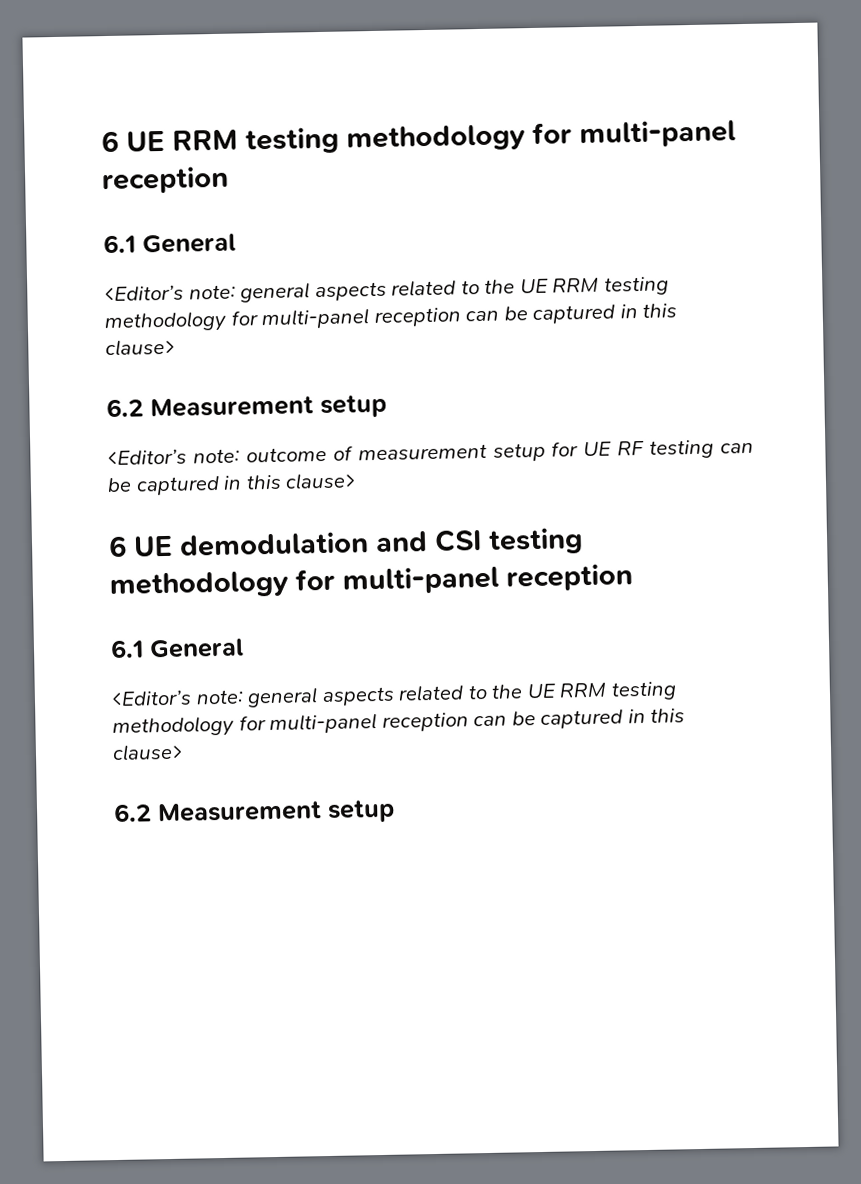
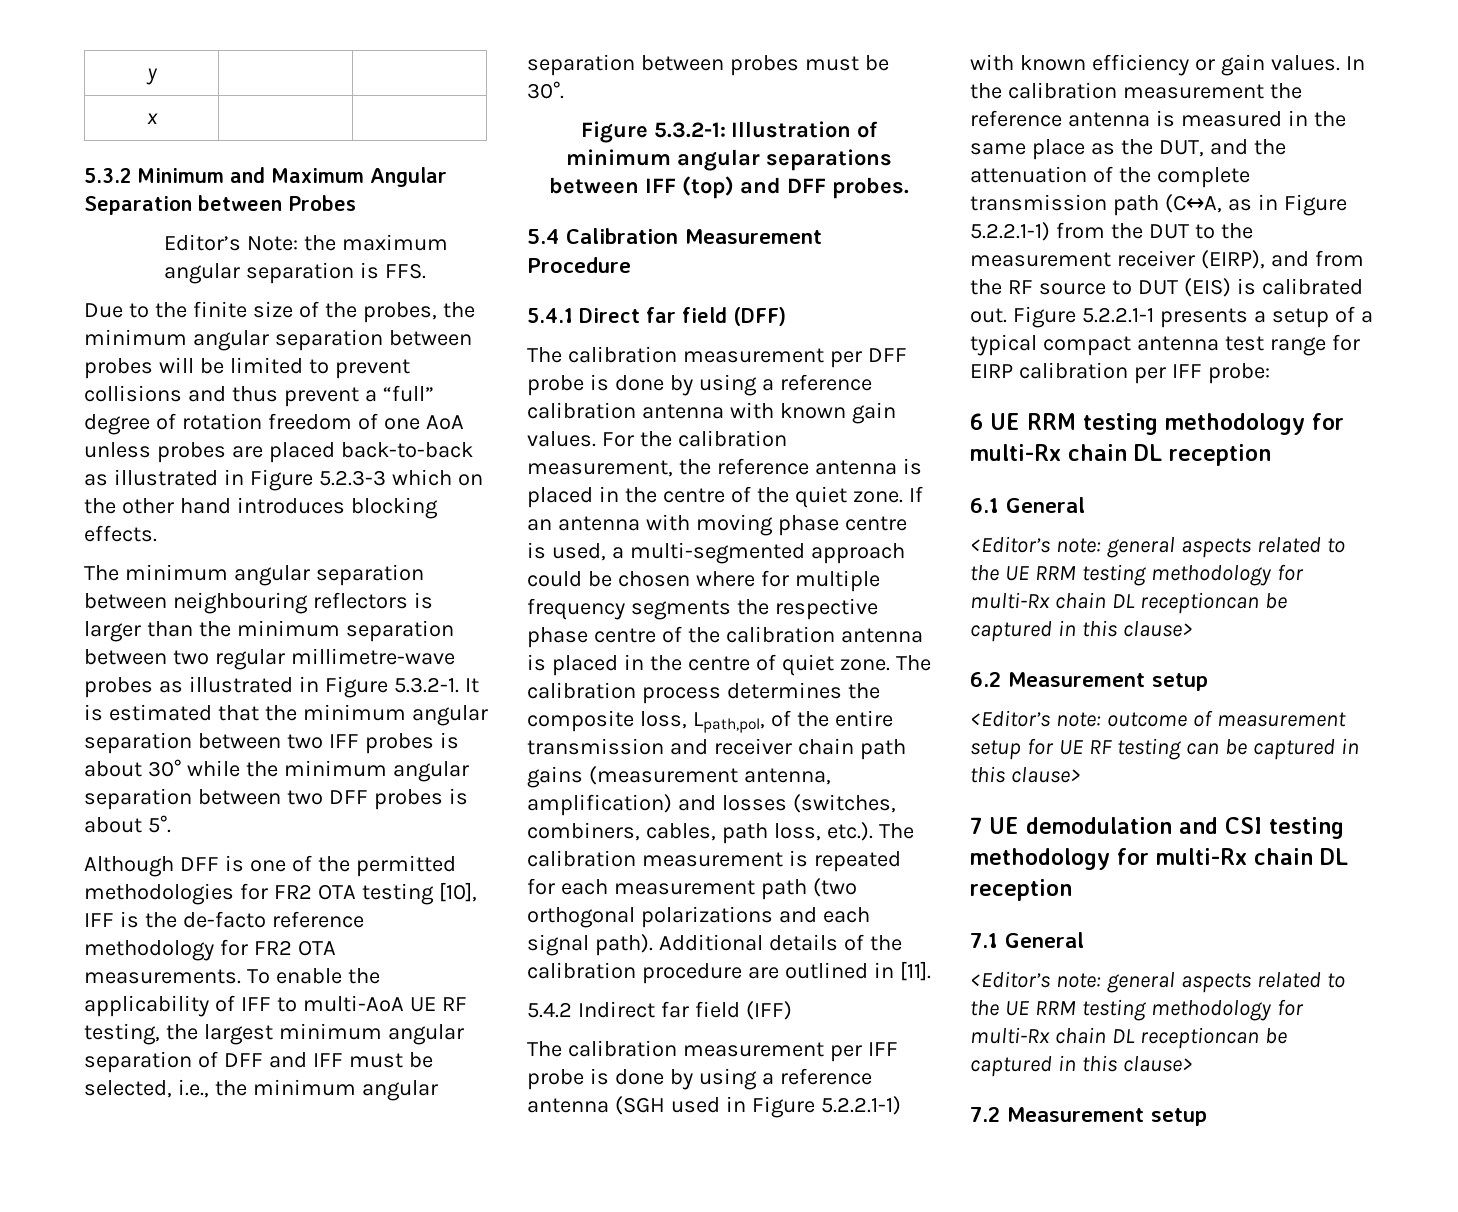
(101, 141) none -> [145,68,158,85] [146,113,158,124] [84,167,447,187] [84,195,356,215] [163,234,448,251] [163,262,426,284] [84,301,475,323] [84,329,472,351] [84,357,410,379] [84,385,434,407] [84,413,464,435] [84,442,473,463] [84,469,483,491] [84,497,438,519] [84,525,157,542] [84,564,424,586] [84,592,433,614] [84,620,454,642] [84,648,455,670] [84,676,479,698] [84,704,488,726] [84,732,459,754] [84,759,469,782] [84,788,468,810] [84,815,171,833] [84,855,456,877] [84,882,477,905] [84,911,364,928] [84,939,336,961] [84,968,380,984] [84,995,467,1017] [84,1023,464,1045] [84,1051,433,1073] [84,1079,438,1101] [527,54,889,76] [527,81,564,99] [580,121,879,143] [566,149,892,171] [549,176,909,199] [527,228,822,244] [527,257,631,273] [527,307,786,326] [527,346,907,368] [527,374,872,396] [527,402,896,424] [527,430,787,447] [527,458,922,477] [527,486,923,508] [527,514,907,536] [527,542,905,564] [527,570,880,592] [527,598,878,620] [527,626,923,648] [527,654,931,676] [527,682,880,704] [527,710,893,733] [527,738,906,760] [527,766,831,788] [527,794,896,816] [527,822,914,844] [527,850,901,872] [527,878,857,900] [527,906,870,928] [527,934,902,956] [527,961,931,984] [527,1001,792,1020] [527,1040,898,1062] [527,1068,872,1090] [527,1096,901,1118] [970,54,1365,76] [970,82,1302,99] [970,110,1346,127] [970,139,1286,160] [970,166,1250,188] [970,194,1347,216] [970,222,1253,241] [970,250,1364,269] [970,278,1363,297] [970,306,1373,328] [970,334,1360,356] [970,362,1270,384] y | | // x | | // 5.3.2 Minimum and Maximum Angular Separation between Probes // Editor’s Note: the maximum angular separation is FFS. // Due to the finite size of the probes, the minimum angular separation between probes will be limited to prevent collisions and thus prevent a “full” degree of rotation freedom of one AoA unless probes are placed back-to-back as illustrated in Figure 5.2.3-3 which on the other hand introduces blocking effects. // The minimum angular separation between neighbouring reflectors is larger than the minimum separation between two regular millimetre-wave probes as illustrated in Figure 5.3.2-1. It is estimated that the minimum angular separation between two IFF probes is about 30° while the minimum angular separation between two DFF probes is about 5°. // Although DFF is one of the permitted methodologies for FR2 OTA testing [10], IFF is the de-facto reference methodology for FR2 OTA measurements. To enable the applicability of IFF to multi-AoA UE RF testing, the largest minimum angular separation of DFF and IFF must be selected, i.e., the minimum angular separation between probes must be 30°. // Figure 5.3.2-1: Illustration of minimum angular separations between IFF (top) and DFF probes. // 5.4 Calibration Measurement Procedure // 5.4.1 Direct far field (DFF) // The calibration measurement per DFF probe is done by using a reference calibration antenna with known gain values. For the calibration measurement, the reference antenna is placed in the centre of the quiet zone. If an antenna with moving phase centre is used, a multi-segmented approach could be chosen where for multiple frequency segments the respective phase centre of the calibration antenna is placed in the centre of quiet zone. The calibration process determines the composite loss, Lpath,pol, of the entire transmission and receiver chain path gains (measurement antenna, amplification) and losses (switches, combiners, cables, path loss, etc.). The calibration measurement is repeated for each measurement path (two orthogonal polarizations and each signal path). Additional details of the calibration procedure are outlined in [11]. // 5.4.2 Indirect far field (IFF) // The calibration measurement per IFF probe is done by using a reference antenna (SGH used in Figure 5.2.2.1-1) with known efficiency or gain values. In the calibration measurement the reference antenna is measured in the same place as the DUT, and the attenuation of the complete transmission path (C↔A, as in Figure 5.2.2.1-1) from the DUT to the measurement receiver (EIRP), and from the RF source to DUT (EIS) is calibrated out. Figure 5.2.2.1-1 presents a setup of a typical compact antenna test range for EIRP calibration per IFF probe: //
[579,119,736,149] multi-panel -> [970,444,1162,461] multi-Rx chain DL
[261,307,500,330] multi-panel reception can -> [970,592,1259,614] multi-Rx chain DL receptioncan
[108,535,127,558] 6 -> [970,817,982,834] 7
[342,563,633,595] [110,639,144,659] multi-panel reception // 6.1 -> [1156,848,1348,865] [970,879,1072,901] [970,933,998,948] multi-Rx chain DL reception // 7.1
[269,708,686,735] [112,743,183,762] [113,803,152,823] multi-panel reception can be captured in this clause> // 6.2 -> [970,1027,1287,1049] [970,1055,1193,1077] [970,1107,1000,1122] multi-Rx chain DL receptioncan be captured in this clause> // 7.2

